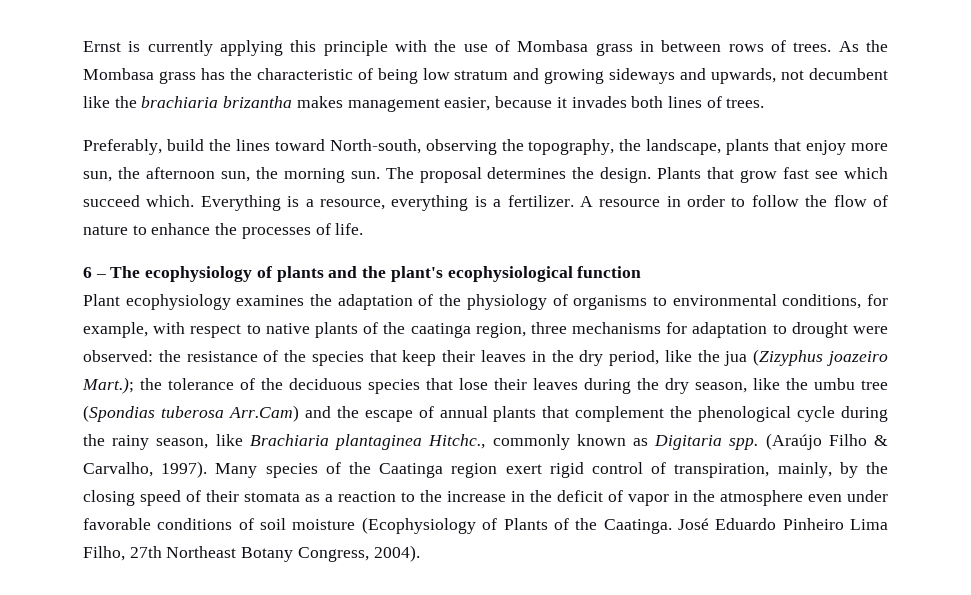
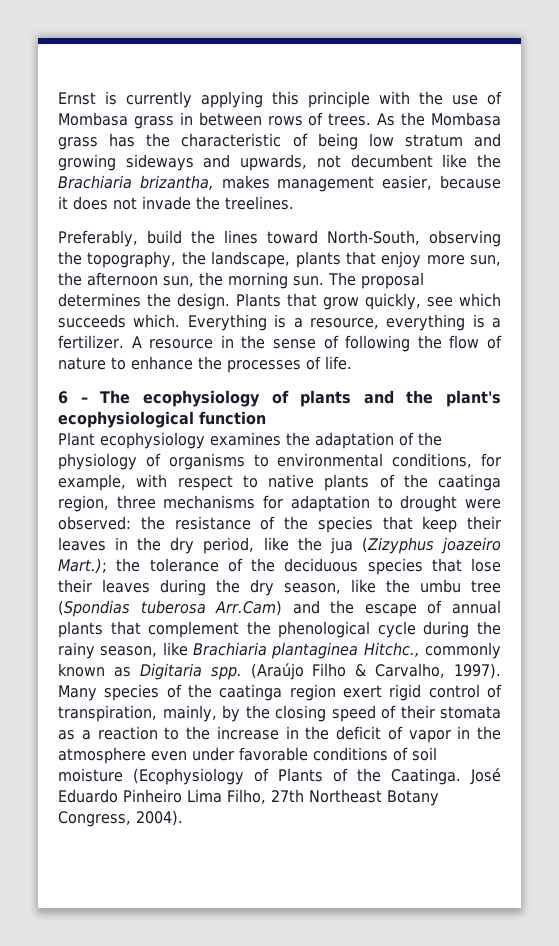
[141,96,293,108] brachiaria brizantha -> [58,175,214,190] Brachiaria brizantha,
[571,96,765,108] invades both lines of trees. -> [73,196,294,210] does not invade the treelines.
[329,139,421,154] North-south, -> [327,230,420,245] North-South,
[783,167,810,179] fast -> [365,293,421,310] quickly,
[83,195,140,207] succeed -> [58,314,126,328] succeeds
[687,195,799,207] order to follow -> [241,335,411,352] the sense of following
[379,463,444,478] Caatinga -> [219,684,283,701] caatinga

